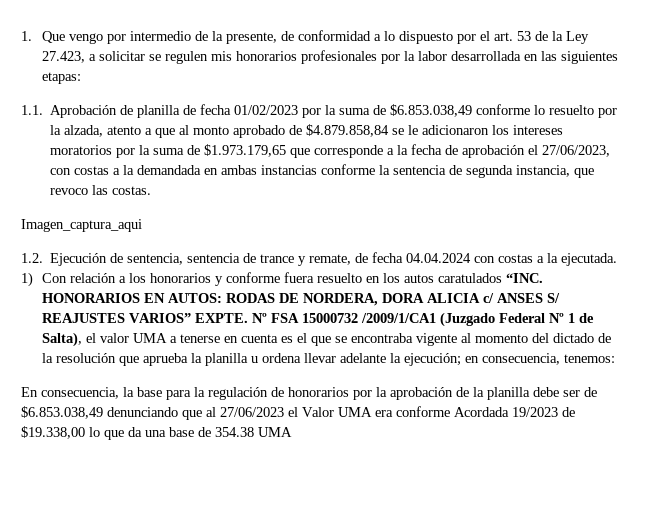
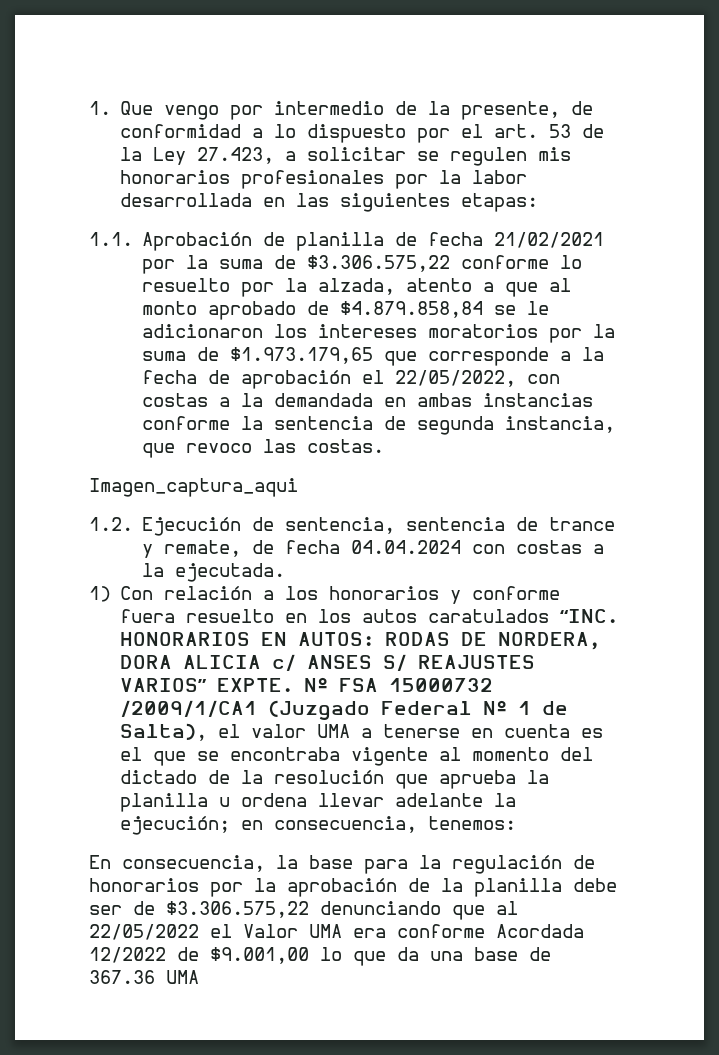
[234,104,473,118] 01/02/2023 por la suma de $6.853.038,49 -> [494,232,605,248] [142,255,451,274] 21/02/2021 por la suma de $3.306.575,22
[542,145,611,157] 27/06/2023, -> [395,370,517,387] 22/05/2022,
[21,406,103,419] $6.853.038,49 -> [166,901,309,918] $3.306.575,22
[220,407,284,417] 27/06/2023 -> [89,924,199,940] 22/05/2022
[512,407,575,417] [21,426,85,439] 19/2023 de $19.338,00 -> [89,947,309,964] 12/2022 de $9.001,00
[215,427,254,437] 354.38 -> [89,970,155,984] 367.36

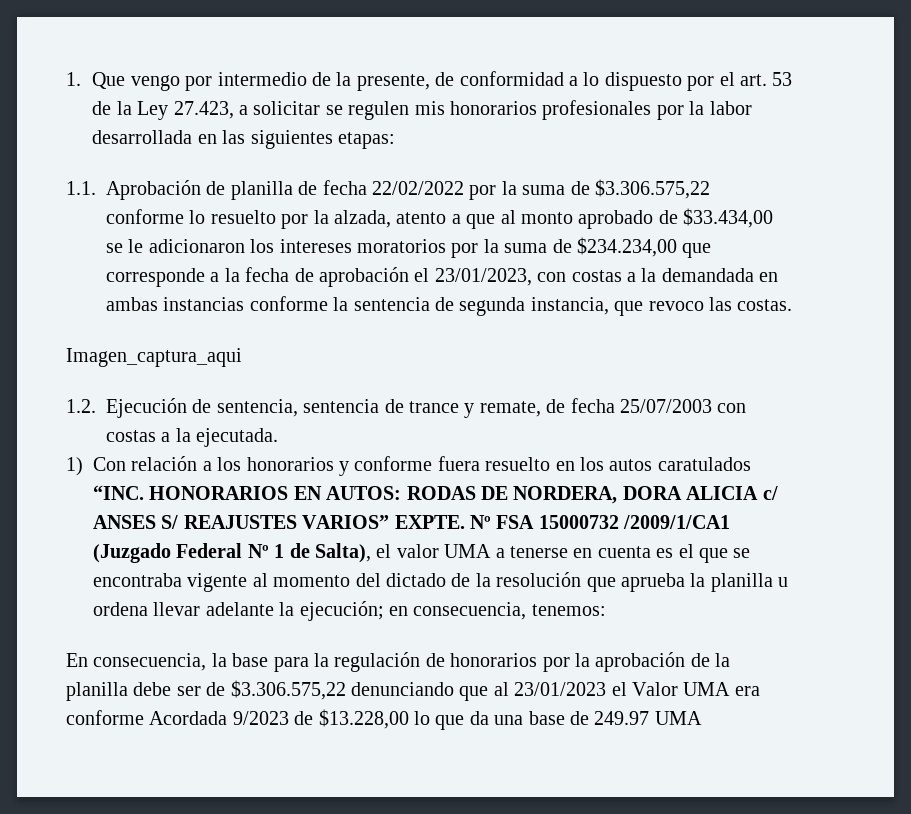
[494,232,605,248] 21/02/2021 -> [372,181,464,195] 22/02/2022
[340,301,484,318] $4.879.858,84 -> [683,208,774,228] $33.434,00
[230,347,374,364] $1.973.179,65 -> [576,237,677,257] $234.234,00
[395,370,517,387] 22/05/2022, -> [434,268,532,286] 23/01/2023,
[351,540,462,554] 04.04.2024 -> [619,399,712,413] 25/07/2003
[89,924,199,940] 22/05/2022 -> [514,682,607,696] 23/01/2023
[89,947,309,964] 12/2022 de $9.001,00 -> [232,709,409,729] 9/2023 de $13.228,00
[89,970,155,984] 367.36 -> [594,711,650,725] 249.97

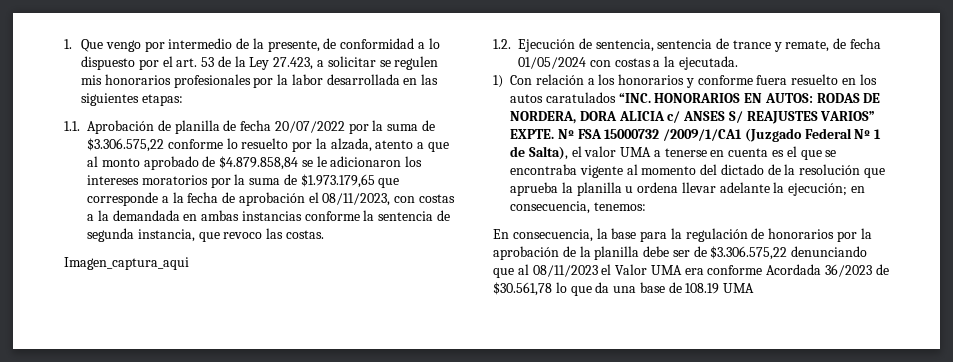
[372,181,464,195] 22/02/2022 -> [274,121,345,133] 20/07/2022
[683,208,774,228] $33.434,00 -> [219,156,299,170] $4.879.858,84
[576,237,677,257] $234.234,00 -> [300,174,375,188] $1.973.179,65
[434,268,532,286] 23/01/2023, -> [322,193,391,206] 08/11/2023,
[619,399,712,413] 25/07/2003 -> [518,57,586,69] 01/05/2024
[514,682,607,696] 23/01/2023 -> [532,265,598,277] 08/11/2023
[232,709,409,729] 9/2023 de $13.228,00 -> [825,264,889,277] [493,282,552,296] 36/2023 de $30.561,78
[594,711,650,725] 249.97 -> [685,283,720,294] 108.19

